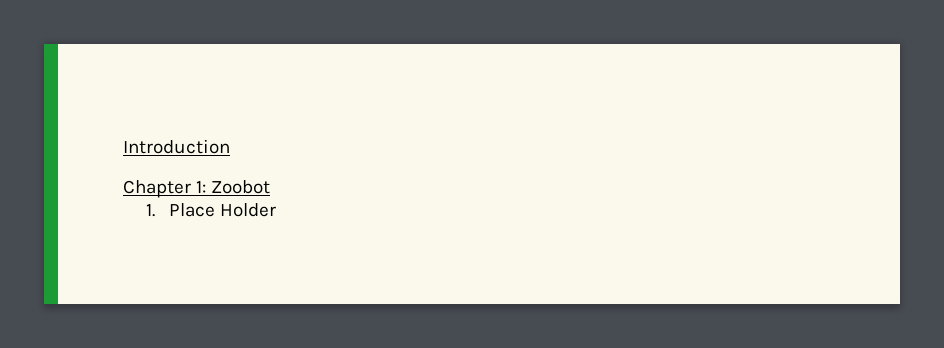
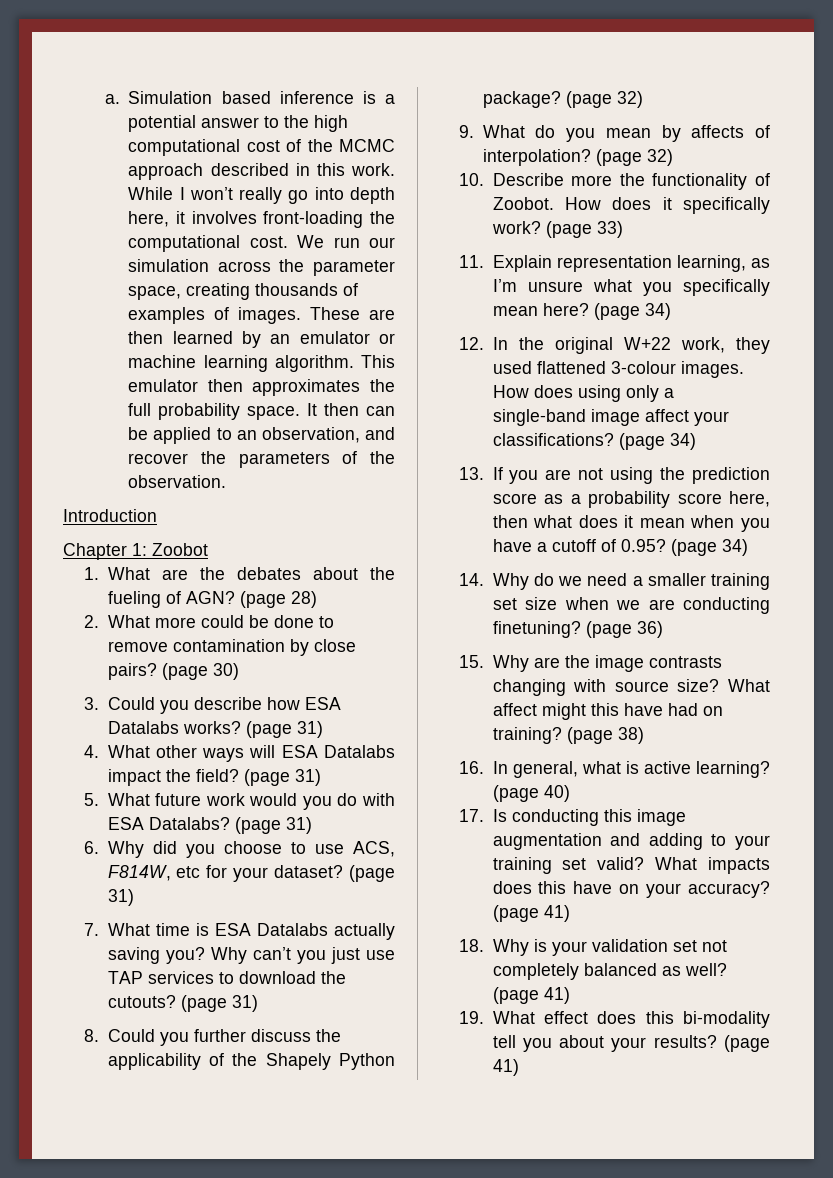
(123, 146) none -> [104,91,395,104] [128,115,349,132] [128,139,395,156] [128,163,395,180] [128,187,395,204] [128,211,395,228] [128,235,395,252] [128,259,395,276] [128,283,359,300] [128,307,395,324] [128,331,395,348] [128,355,395,372] [128,379,395,396] [128,403,395,420] [128,427,395,444] [128,451,395,468] [128,475,227,488] a. Simulation based inference is a potential answer to the high computational cost of the MCMC approach described in this work. While I won’t really go into depth here, it involves front-loading the computational cost. We run our simulation across the parameter space, creating thousands of examples of images. These are then learned by an emulator or machine learning algorithm. This emulator then approximates the full probability space. It then can be applied to an observation, and recover the parameters of the observation. //
[168,203,276,217] Place Holder -> [107,567,395,580] [107,591,317,608] [83,615,334,628] [107,639,356,656] [107,663,239,680] [83,697,341,714] [107,721,323,738] [83,745,395,762] [107,769,321,786] [83,793,395,810] [107,817,312,834] [83,841,395,858] [107,865,395,882] [107,889,134,906] [83,923,395,940] [107,947,395,964] [107,971,346,984] [107,995,258,1012] [83,1029,341,1046] [107,1053,395,1070] [482,91,643,108] [458,125,770,142] [482,149,673,166] [458,173,770,190] [492,197,770,214] [491,221,623,238] [458,255,770,272] [492,279,770,296] [492,303,671,320] [458,337,770,354] [492,361,744,378] [492,385,674,402] [492,409,729,426] [492,433,696,450] [458,467,770,484] [492,491,770,508] [492,515,770,532] [492,539,748,556] [458,573,770,590] [492,597,770,614] [492,621,663,638] [458,655,722,672] [492,679,770,696] [492,703,723,720] [492,727,644,744] [458,761,770,778] [492,785,570,802] [458,809,686,826] [492,833,770,850] [492,857,770,874] [492,881,770,898] [492,905,570,922] [458,939,727,956] [492,963,727,980] [492,987,570,1004] [458,1011,770,1028] [492,1035,770,1052] [492,1059,519,1076] What are the debates about the fueling of AGN? (page 28) // 2. What more could be done to remove contamination by close pairs? (page 30) // 3. Could you describe how ESA Datalabs works? (page 31) // 4. What other ways will ESA Datalabs impact the field? (page 31) // 5. What future work would you do with ESA Datalabs? (page 31) // 6. Why did you choose to use ACS, F814W, etc for your dataset? (page 31) // 7. What time is ESA Datalabs actually saving you? Why can’t you just use TAP services to download the cutouts? (page 31) // 8. Could you further discuss the applicability of the Shapely Python package? (page 32) // 9. What do you mean by affects of interpolation? (page 32) // 10. Describe more the functionality of Zoobot. How does it specifically work? (page 33) // 11. Explain representation learning, as I’m unsure what you specifically mean here? (page 34) // 12. In the original W+22 work, they used flattened 3-colour images. How does using only a single-band image affect your classifications? (page 34) // 13. If you are not using the prediction score as a probability score here, then what does it mean when you have a cutoff of 0.95? (page 34) // 14. Why do we need a smaller training set size when we are conducting finetuning? (page 36) // 15. Why are the image contrasts changing with source size? What affect might this have had on training? (page 38) // 16. In general, what is active learning? (page 40) // 17. Is conducting this image augmentation and adding to your training set valid? What impacts does this have on your accuracy? (page 41) // 18. Why is your validation set not completely balanced as well? (page 41) // 19. What effect does this bi-modality tell you about your results? (page 41)

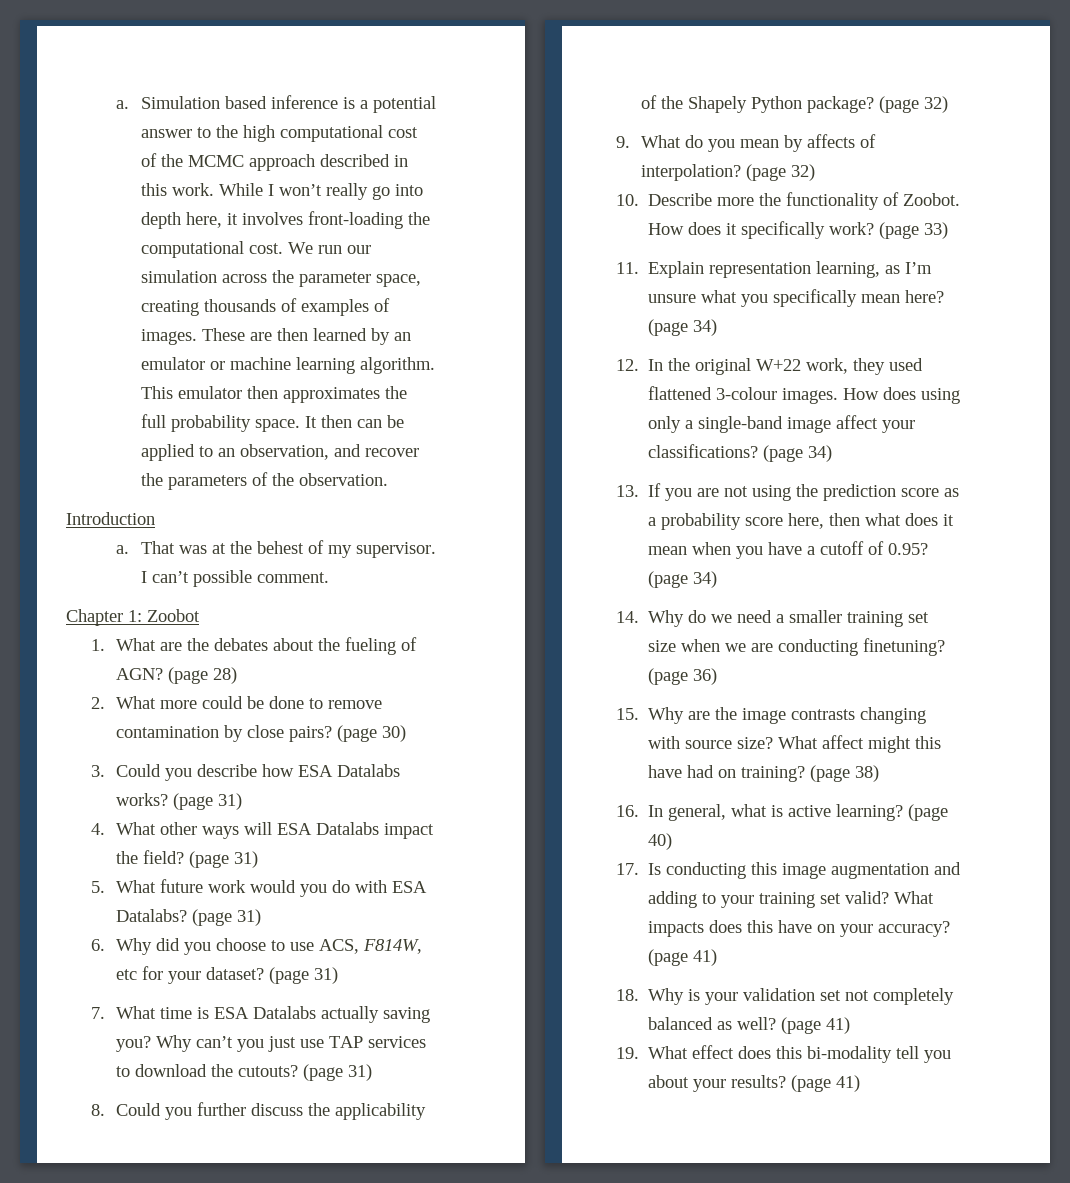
(157, 515) none -> [115,540,436,558] [140,570,329,587] // a. That was at the behest of my supervisor. I can’t possible comment.

